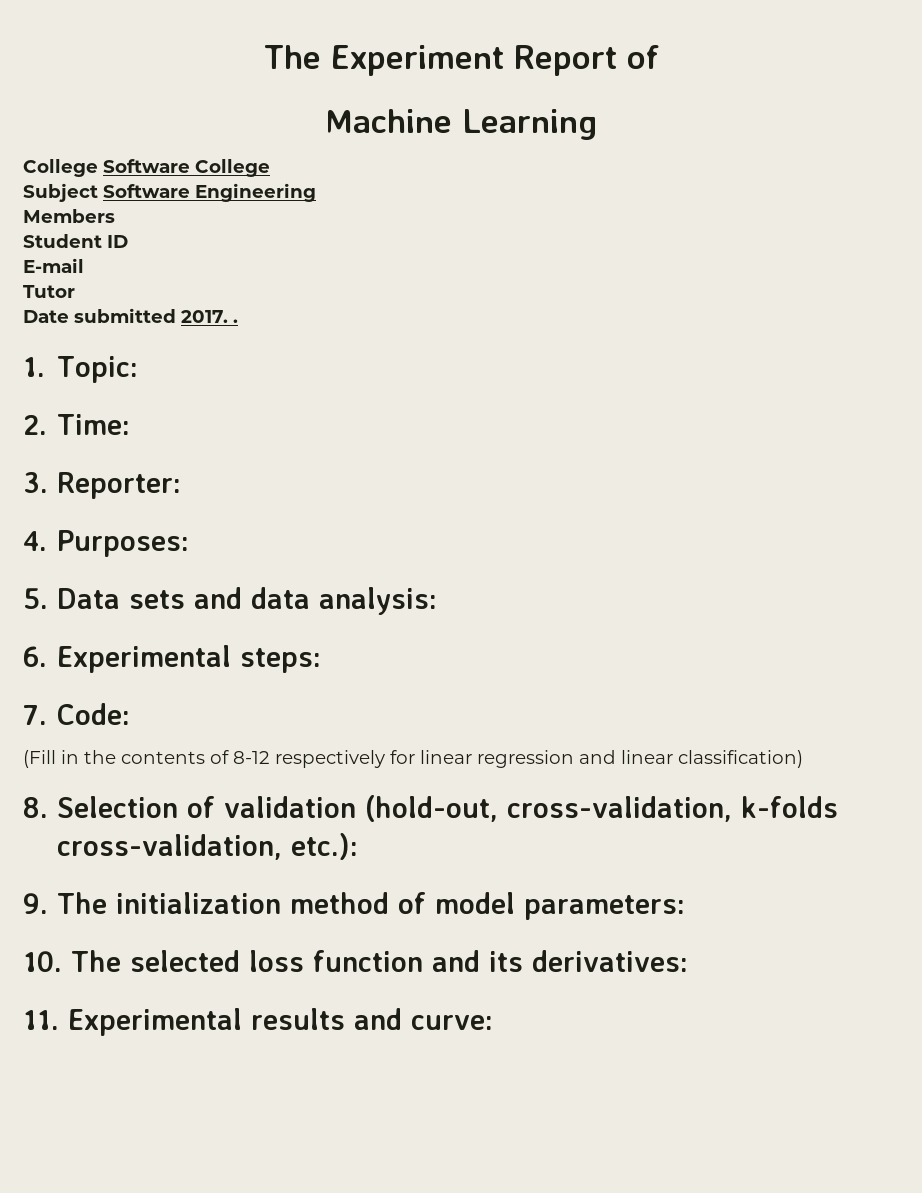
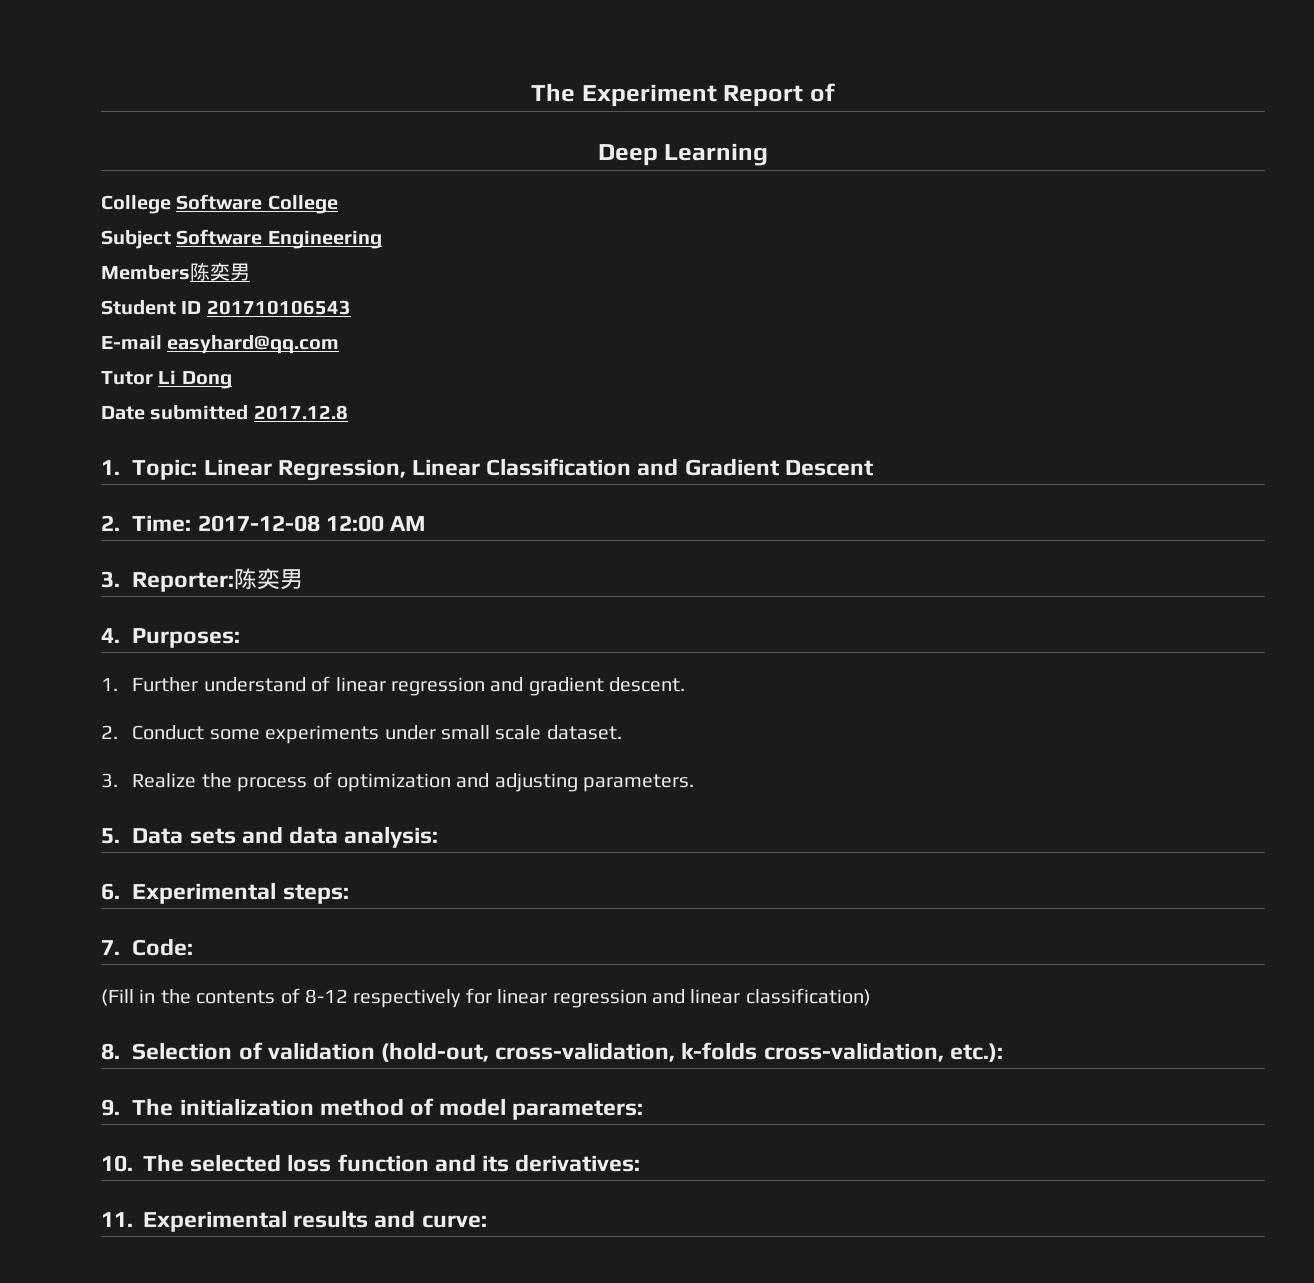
[325,109,452,133] Machine -> [597,144,658,166] Deep
(115, 216) none -> [190,262,250,281] 陈奕男
(128, 241) none -> [206,300,351,315] 201710106543
(84, 265) none -> [167,335,340,354] easyhard@qq.com
(75, 291) none -> [158,370,232,389] Li Dong
[181,310,238,323] 2017. . -> [253,405,348,420] 2017.12.8
(138, 369) none -> [203,458,873,481] Linear Regression, Linear Classification and Gradient Descent
(130, 424) none -> [197,515,425,532] 2017-12-08 12:00 AM
(182, 485) none -> [234,568,304,590] 陈奕男
(189, 543) none -> [101,676,686,696] [101,725,622,744] [101,772,695,792] // 1. Further understand of linear regression and gradient descent. // 2. Conduct some experiments under small scale dataset. // 3. Realize the process of optimization and adjusting parameters.

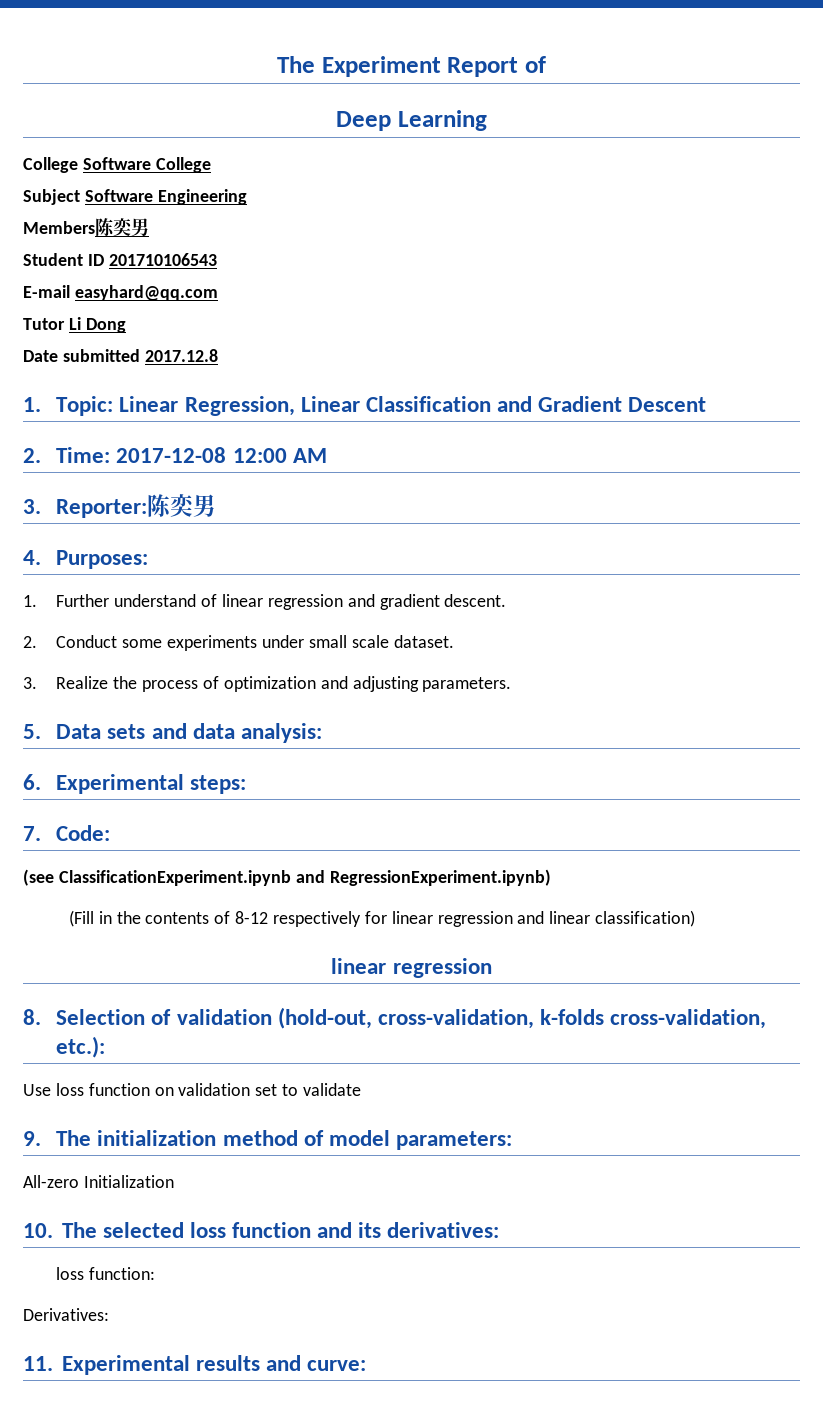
(194, 947) none -> [23,869,551,886] // (see ClassificationExperiment.ipynb and RegressionExperiment.ipynb)
(871, 997) none -> [331,958,492,978] // linear regression
(1003, 1052) none -> [23,1083,362,1096] // Use loss function on validation set to validate
(644, 1110) none -> [23,1175,174,1188] // All-zero Initialization
(641, 1163) none -> [56,1267,156,1280] [23,1308,109,1321] // loss function: // Derivatives:

